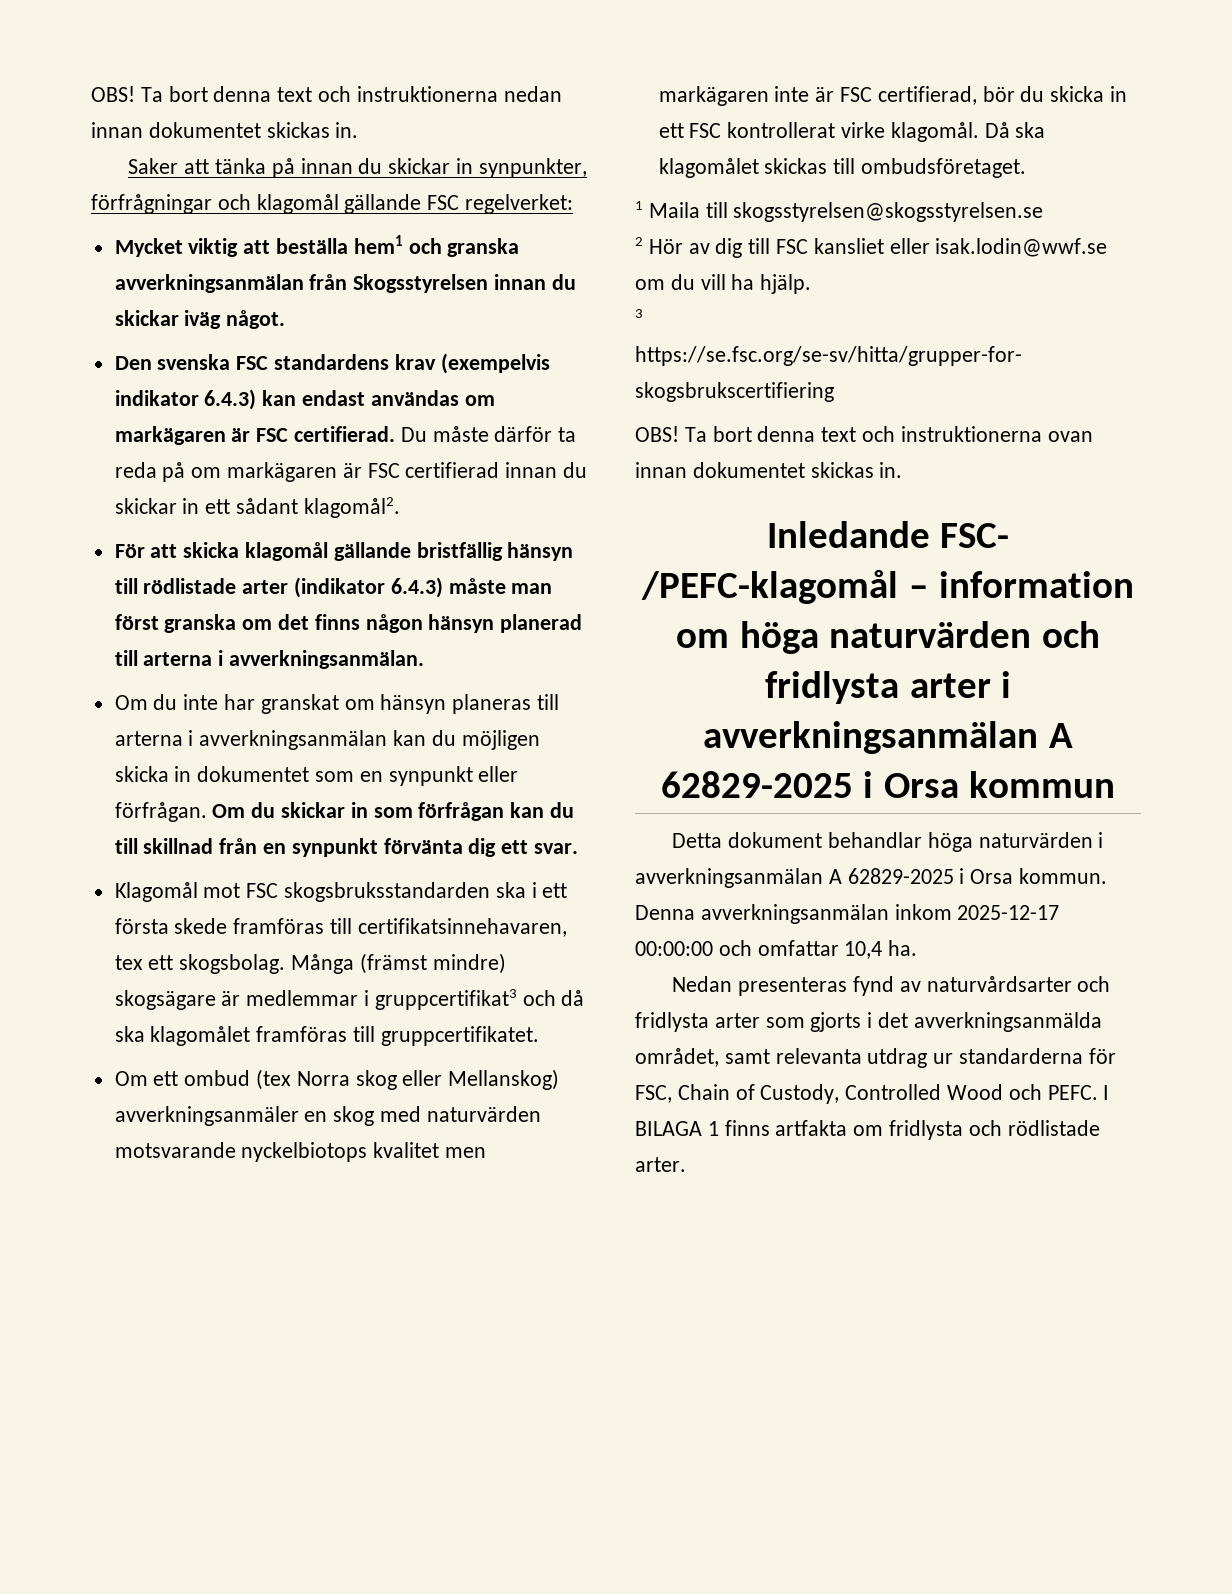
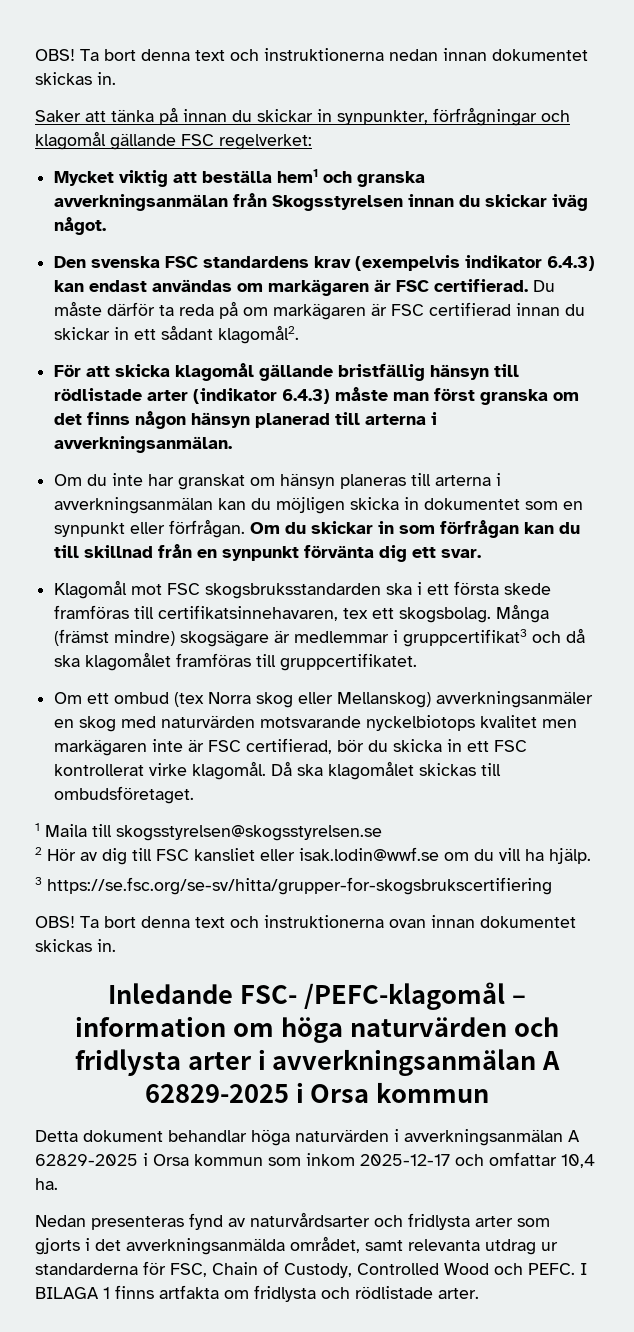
[1019,868,1108,884] [635,904,889,924] kommun. Denna avverkningsanmälan -> [194,1154,301,1166] kommun som
[635,941,713,956] 00:00:00 -> (450, 1160) none

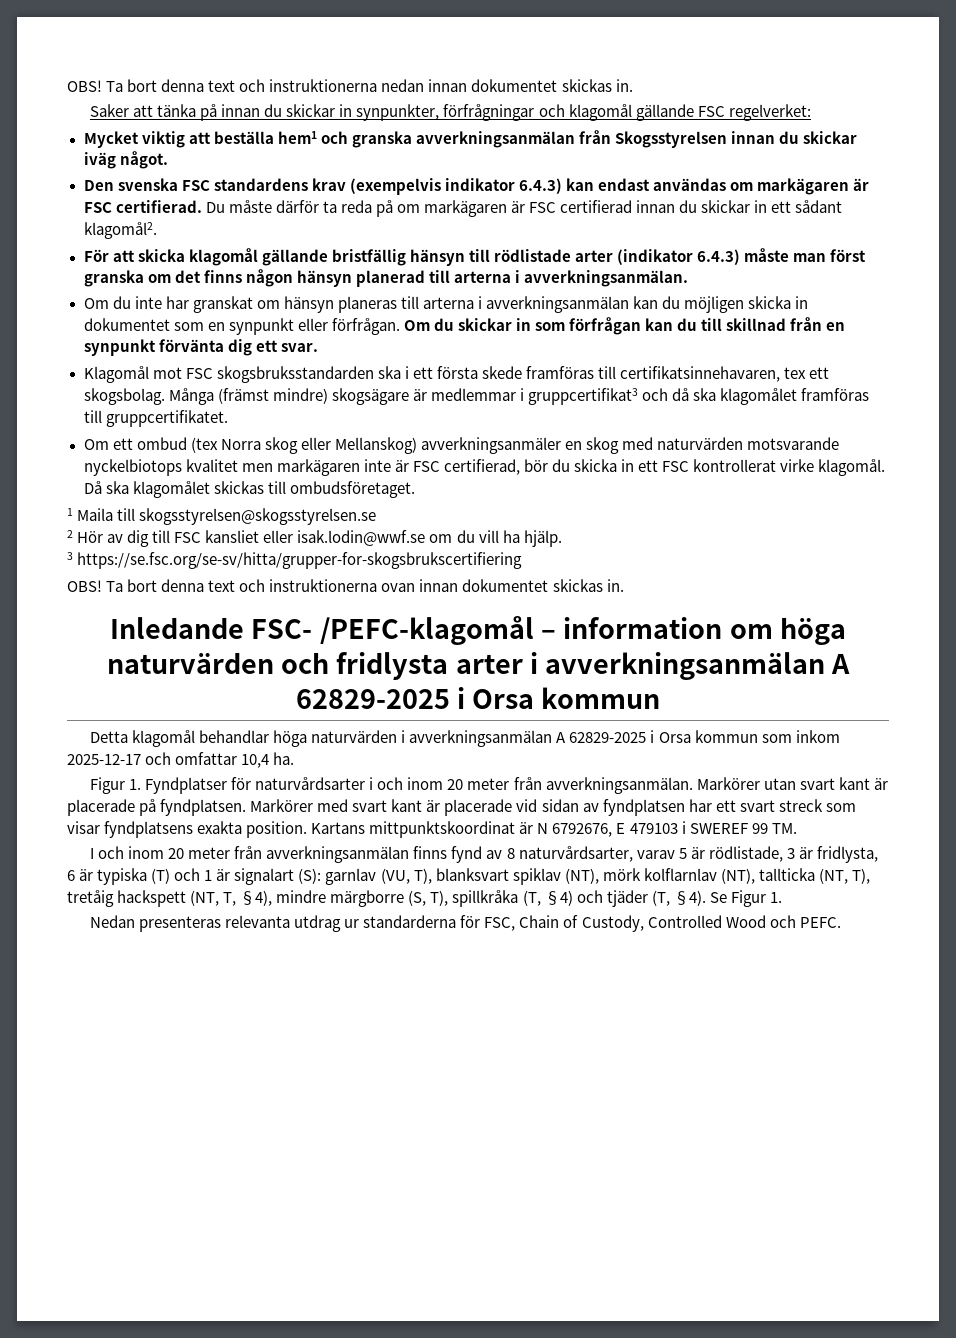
[83,1130,163,1142] dokument -> [132,730,196,747] klagomål
[35,1212,550,1230] [35,1236,403,1255] Nedan presenteras fynd av naturvårdsarter och fridlysta arter som gjorts i det avverkningsanmälda området, samt -> [90,777,888,794] [67,799,856,816] [67,821,797,838] [90,846,878,863] [67,868,870,885] [67,890,782,907] [90,915,222,932] Figur 1. Fyndplatser för naturvårdsarter i och inom 20 meter från avverkningsanmälan. Markörer utan svart kant är placerade på fyndplatsen. Markörer med svart kant är placerade vid sidan av fyndplatsen har ett svart streck som visar fyndplatsens exakta position. Kartans mittpunktskoordinat är N 6792676, E 479103 i SWEREF 99 TM. // I och inom 20 meter från avverkningsanmälan finns fynd av 8 naturvårdsarter, varav 5 är rödlistade, 3 är fridlysta, 6 är typiska (T) och 1 är signalart (S): garnlav (VU, T), blanksvart spiklav (NT), mörk kolflarnlav (NT), tallticka (NT, T), tretåig hackspett (NT, T, §4), mindre märgborre (S, T), spillkråka (T, §4) och tjäder (T, §4). Se Figur 1. // Nedan presenteras
[580,1263,587,1275] [35,1285,479,1302] I BILAGA 1 finns artfakta om fridlysta och rödlistade arter. -> (841, 922) none

